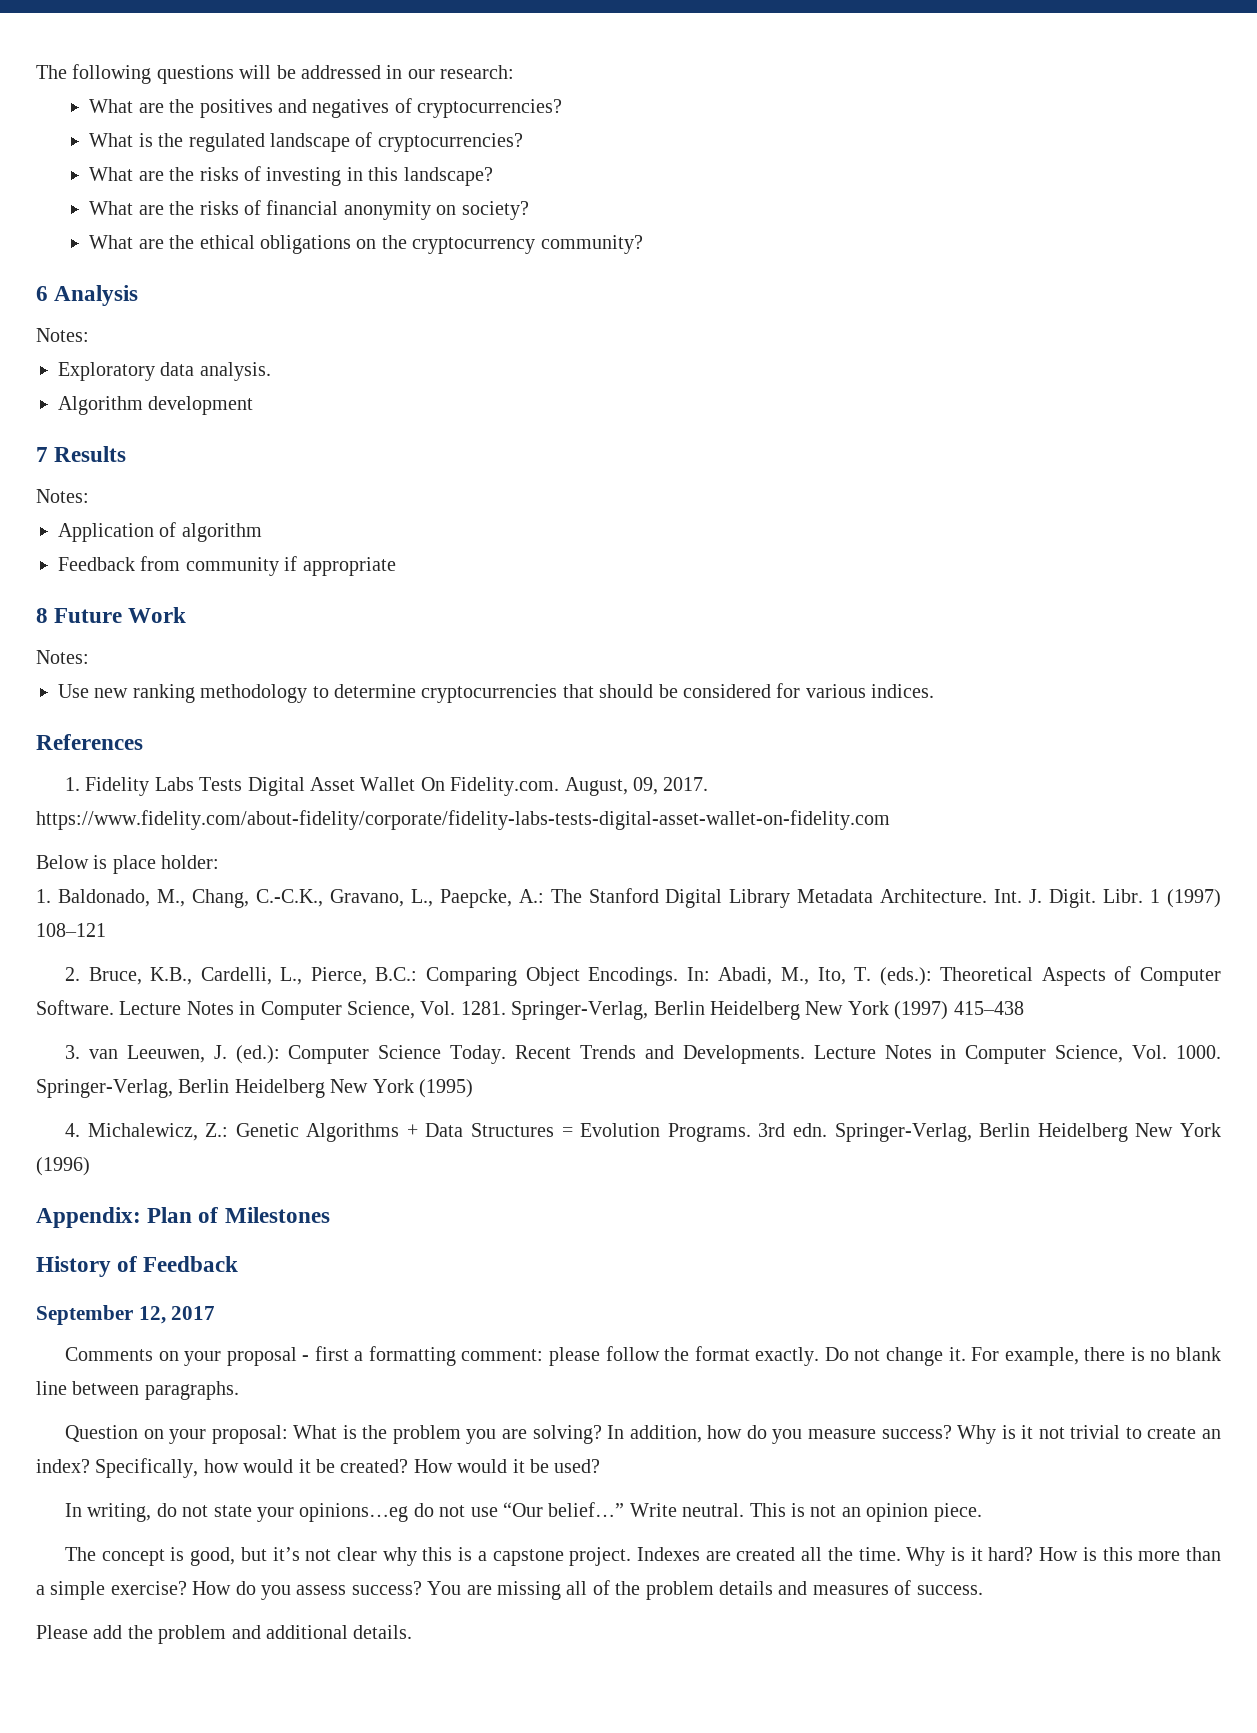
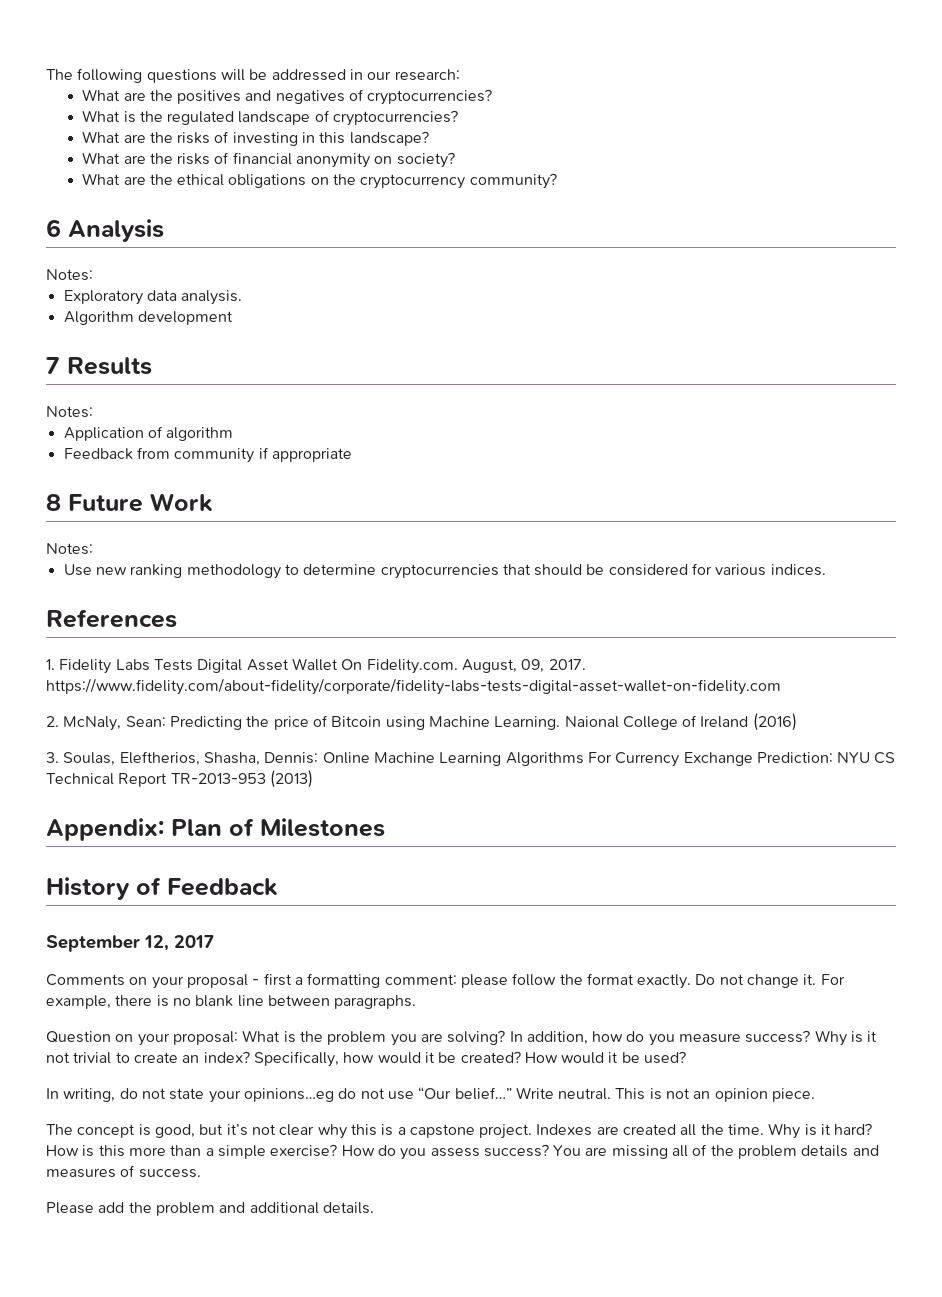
[36,855,220,874] [36,888,1222,908] [36,923,106,937] [64,966,1221,986] [36,1000,1024,1020] [64,1045,1221,1064] [36,1079,473,1098] [64,1123,1221,1142] [36,1157,90,1176] Below is place holder: // 1. Baldonado, M., Chang, C.-C.K., Gravano, L., Paepcke, A.: The Stanford Digital Library Metadata Architecture. Int. J. Digit. Libr. 1 (1997) 108–121 // 2. Bruce, K.B., Cardelli, L., Pierce, B.C.: Comparing Object Encodings. In: Abadi, M., Ito, T. (eds.): Theoretical Aspects of Computer Software. Lecture Notes in Computer Science, Vol. 1281. Springer-Verlag, Berlin Heidelberg New York (1997) 415–438 // 3. van Leeuwen, J. (ed.): Computer Science Today. Recent Trends and Developments. Lecture Notes in Computer Science, Vol. 1000. Springer-Verlag, Berlin Heidelberg New York (1995) // 4. Michalewicz, Z.: Genetic Algorithms + Data Structures = Evolution Programs. 3rd edn. Springer-Verlag, Berlin Heidelberg New York (1996) -> [46,713,797,731] [46,751,896,767] [46,770,313,788] 2. McNaly, Sean: Predicting the price of Bitcoin using Machine Learning. Naional College of Ireland (2016) // 3. Soulas, Eleftherios, Shasha, Dennis: Online Machine Learning Algorithms For Currency Exchange Prediction: NYU CS Technical Report TR-2013-953 (2013)

